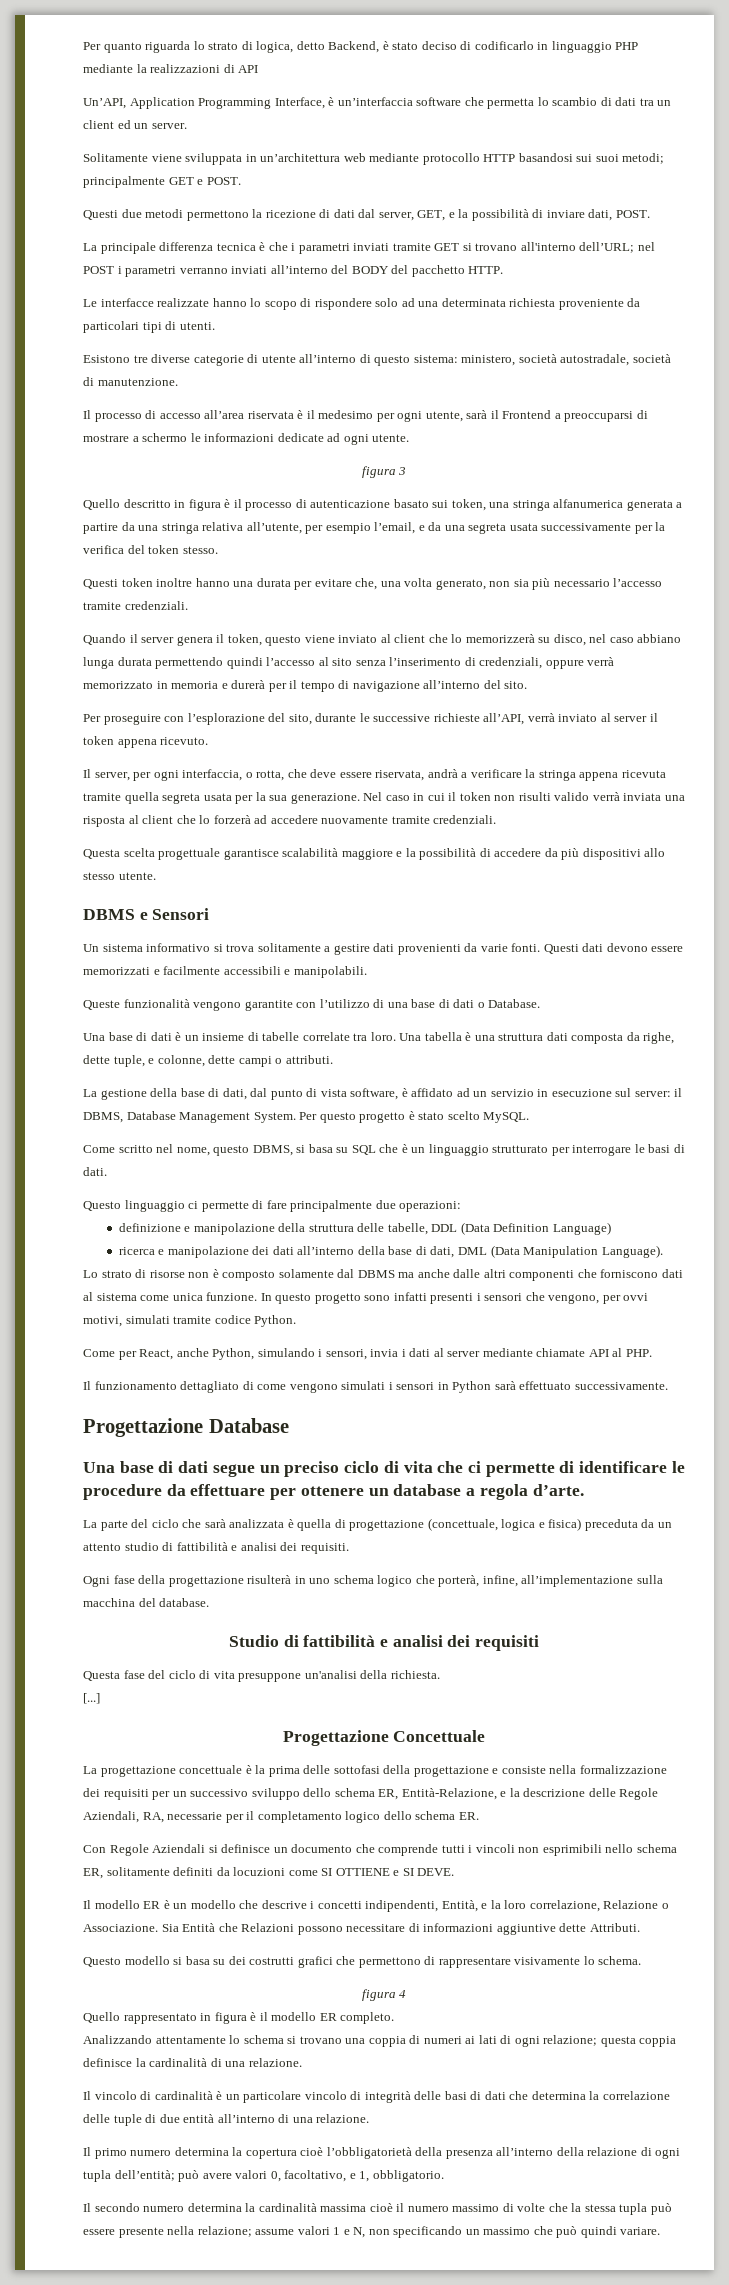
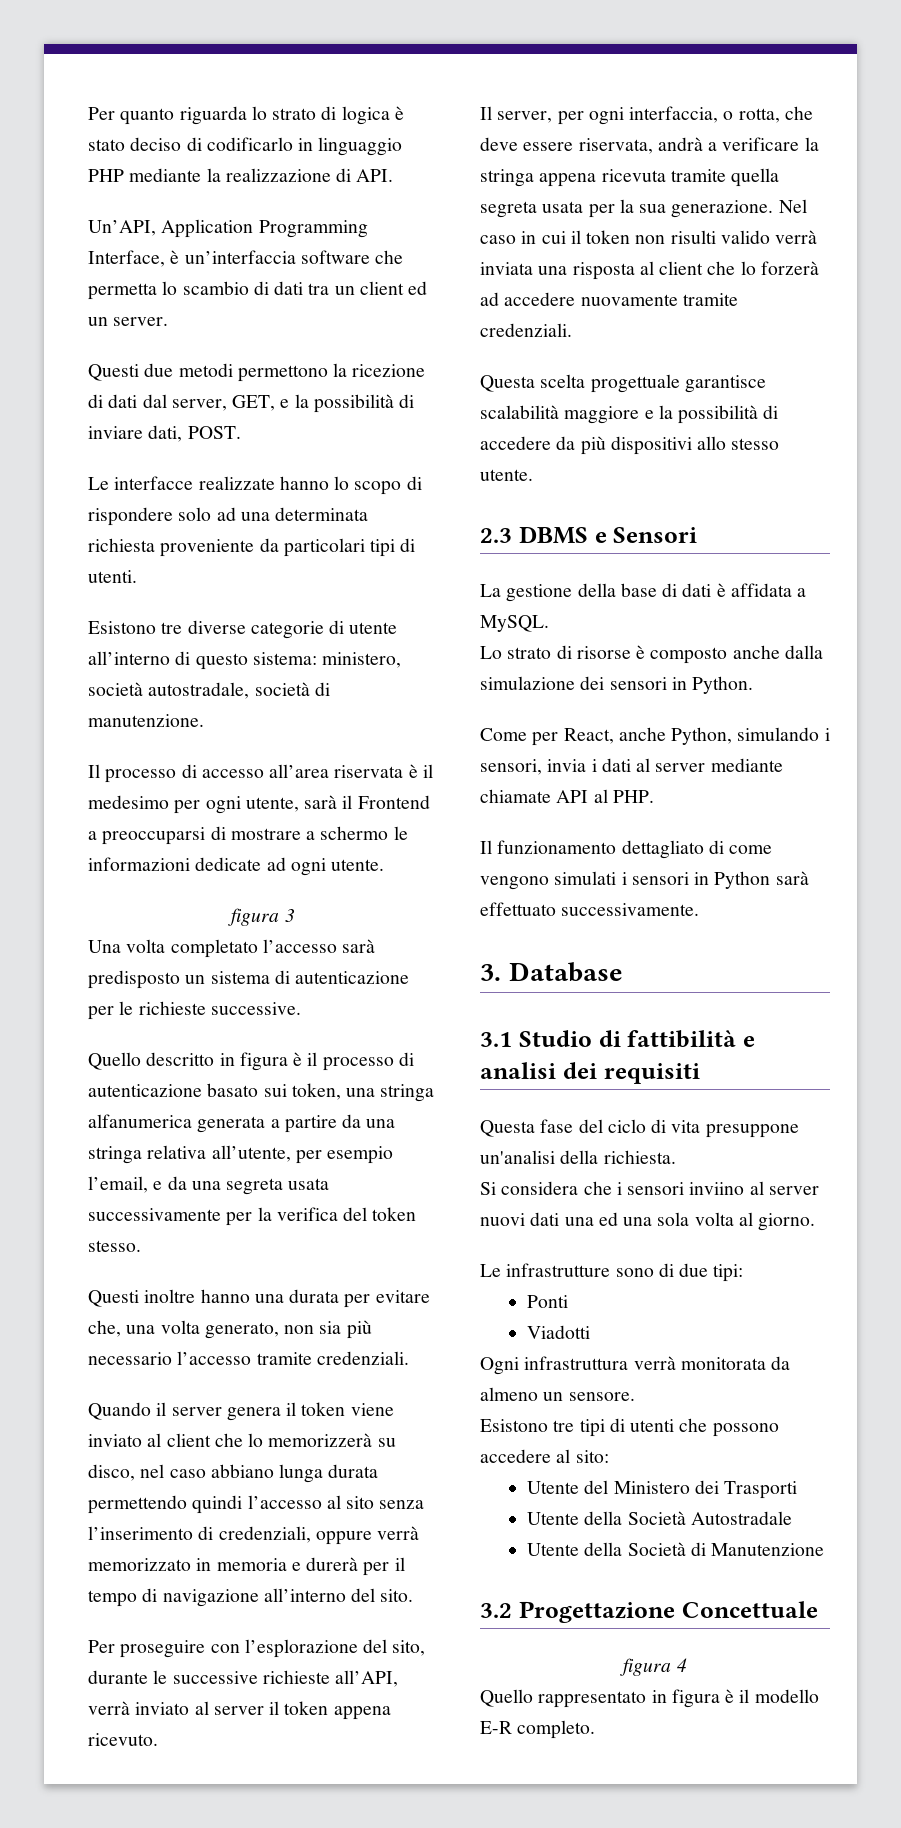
[256,41,380,53] logica, detto Backend, -> [341,106,390,125] logica
[150,64,259,73] realizzazioni di API -> [225,168,394,182] realizzazione di API.
[83,153,665,165] [83,176,241,188] // Solitamente viene sviluppata in un’architettura web mediante protocollo HTTP basandosi sui suoi metodi; principalmente GET e POST. -> (169, 321) none
[83,242,655,254] [83,265,504,277] // La principale differenza tecnica è che i parametri inviati tramite GET si trovano all'interno dell’URL; nel POST i parametri verranno inviati all’interno del BODY del pacchetto HTTP. -> (241, 432) none
(407, 471) none -> [88,939,376,958] [88,970,410,989] [88,1001,301,1020] // Una volta completato l’accesso sarà predisposto un sistema di autenticazione per le richieste successive.
[121,578,153,587] token -> (139, 1298) none
[227,634,302,646] token, questo -> [301,1402,346,1416] token
(156, 876) none -> [480,528,512,543] 2.3
[83,943,684,955] [83,966,367,978] [83,999,541,1011] [83,1032,675,1044] [83,1055,333,1067] // Un sistema informativo si trova solitamente a gestire dati provenienti da varie fonti. Questi dati devono essere memorizzati e facilmente accessibili e manipolabili. // Queste funzionalità vengono garantite con l’utilizzo di una base di dati o Database. // Una base di dati è un insieme di tabelle correlate tra loro. Una tabella è una struttura dati composta da righe, dette tuple, e colonne, dette campi o attributi. -> (698, 535) none
[222,1088,683,1100] [83,1111,530,1123] [83,1144,685,1156] [83,1167,107,1176] [83,1200,462,1212] [118,1222,611,1235] [118,1245,663,1258] dati, dal punto di vista software, è affidato ad un servizio in esecuzione sul server: il DBMS, Database Management System. Per questo progetto è stato scelto MySQL. // Come scritto nel nome, questo DBMS, si basa su SQL che è un linguaggio strutturato per interrogare le basi di dati. // Questo linguaggio ci permette di fare principalmente due operazioni: // definizione e manipolazione della struttura delle tabelle, DDL (Data Definition Language) // ricerca e manipolazione dei dati all’interno della base di dati, DML (Data Manipulation Language). -> [682,583,807,597] [480,615,549,632] dati è affidata a MySQL.
[188,1272,210,1278] non -> (631, 652) none
[278,1269,683,1281] [83,1292,649,1304] [83,1315,251,1327] solamente dal DBMS ma anche dalle altri componenti che forniscono dati al sistema come unica funzione. In questo progetto sono infatti presenti i sensori che vengono, per ovvi motivi, simulati tramite codice -> [732,645,823,659] [480,676,687,690] anche dalla simulazione dei sensori in
[83,1418,203,1437] Progettazione -> [480,964,501,981] 3.
[83,1461,685,1477] [83,1484,584,1500] [83,1518,672,1531] [83,1542,349,1554] [83,1575,663,1587] [83,1598,210,1607] Una base di dati segue un preciso ciclo di vita che ci permette di identificare le procedure da effettuare per ottenere un database a regola d’arte. // La parte del ciclo che sarà analizzata è quella di progettazione (concettuale, logica e fisica) preceduta da un attento studio di fattibilità e analisi dei requisiti. // Ogni fase della progettazione risulterà in uno schema logico che porterà, infine, all’implementazione sulla macchina del database. // -> [480,1032,512,1047] 3.1
[83,1693,100,1704] [282,1730,486,1746] [83,1765,667,1777] [83,1788,659,1800] [83,1811,479,1823] [83,1844,677,1856] [83,1867,455,1879] [83,1900,669,1912] [83,1923,640,1935] [83,1956,642,1968] [...] // Progettazione Concettuale // La progettazione concettuale è la prima delle sottofasi della progettazione e consiste nella formalizzazione dei requisiti per un successivo sviluppo dello schema ER, Entità-Relazione, e la descrizione delle Regole Aziendali, RA, necessarie per il completamento logico dello schema ER. // Con Regole Aziendali si definisce un documento che comprende tutti i vincoli non esprimibili nello schema ER, solitamente definiti da locuzioni come SI OTTIENE e SI DEVE. // Il modello ER è un modello che descrive i concetti indipendenti, Entità, e la loro correlazione, Relazione o Associazione. Sia Entità che Relazioni possono necessitare di informazioni aggiuntive dette Attributi. // Questo modello si basa su dei costrutti grafici che permettono di rappresentare visivamente lo schema. -> [480,1181,819,1195] [480,1212,816,1231] [480,1263,744,1282] [526,1295,568,1308] [526,1325,590,1339] [480,1356,791,1375] [480,1387,635,1401] [480,1418,779,1437] [480,1449,609,1463] [526,1480,798,1499] [526,1511,792,1525] [526,1542,825,1556] [480,1601,818,1623] Si considera che i sensori inviino al server nuovi dati una ed una sola volta al giorno. // Le infrastrutture sono di due tipi: // Ponti // Viadotti // Ogni infrastruttura verrà monitorata da almeno un sensore. // Esistono tre tipi di utenti che possono accedere al sito: // Utente del Ministero dei Trasporti // Utente della Società Autostradale // Utente della Società di Manutenzione // 3.2 Progettazione Concettuale
[319,2013,337,2021] ER -> [480,1721,512,1734] E-R
[83,2035,677,2047] [83,2058,302,2067] [83,2091,670,2103] [83,2114,370,2126] [83,2147,681,2159] [83,2170,444,2182] [83,2203,672,2215] [83,2226,661,2238] // Analizzando attentamente lo schema si trovano una coppia di numeri ai lati di ogni relazione; questa coppia definisce la cardinalità di una relazione. // Il vincolo di cardinalità è un particolare vincolo di integrità delle basi di dati che determina la correlazione delle tuple di due entità all’interno di una relazione. // Il primo numero determina la copertura cioè l’obbligatorietà della presenza all’interno della relazione di ogni tupla dell’entità; può avere valori 0, facoltativo, e 1, obbligatorio. // Il secondo numero determina la cardinalità massima cioè il numero massimo di volte che la stessa tupla può essere presente nella relazione; assume valori 1 e N, non specificando un massimo che può quindi variare. -> (596, 1729) none

